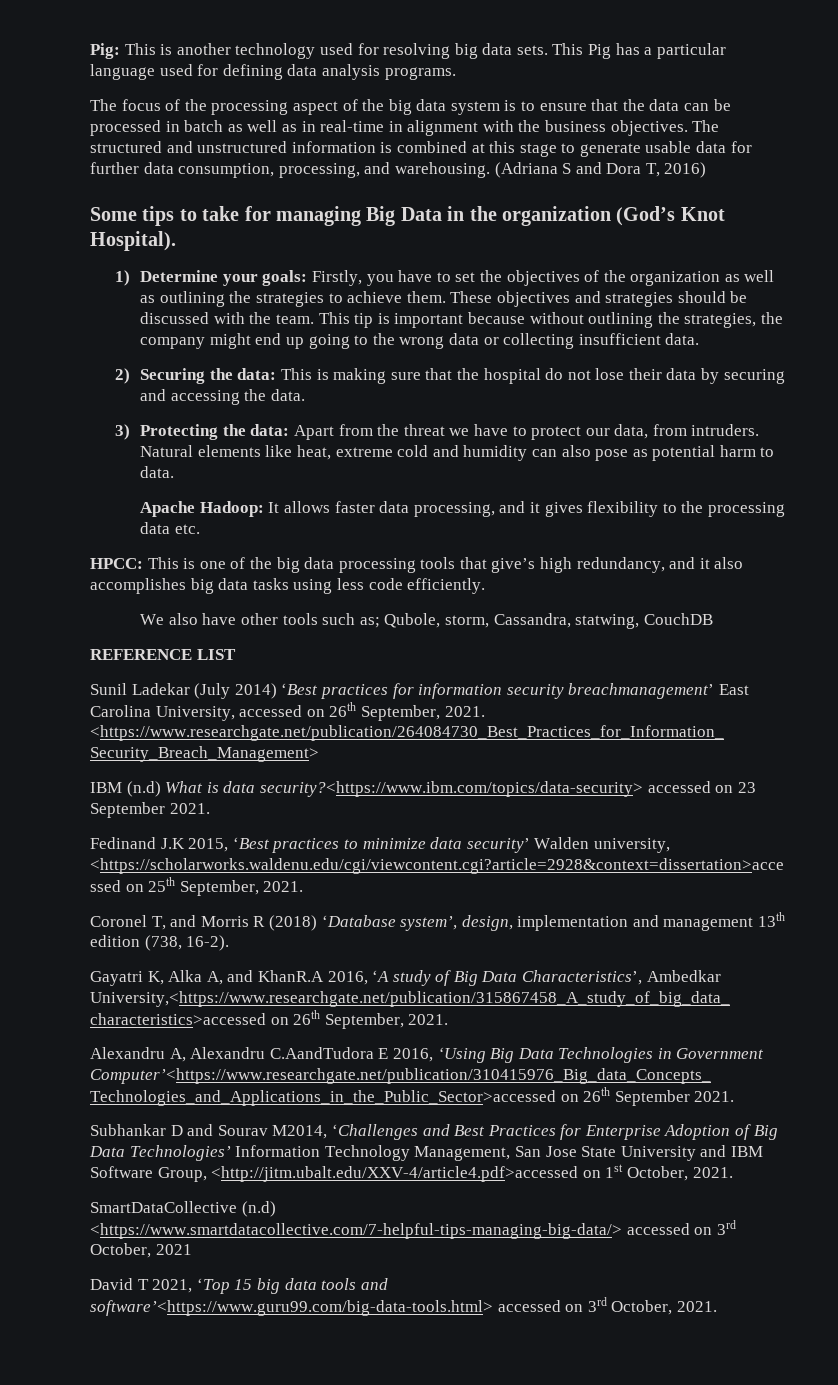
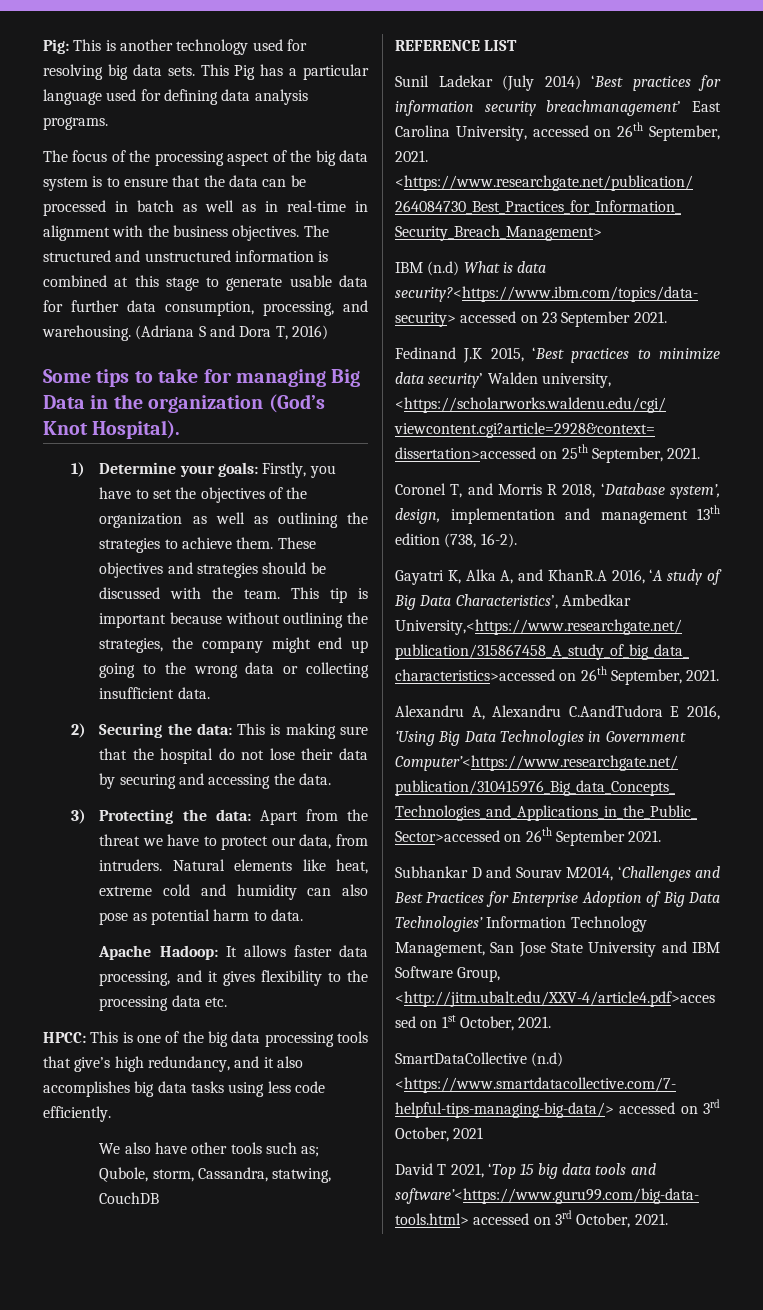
[268,915,317,931] (2018) -> [562,483,596,498] 2018,

